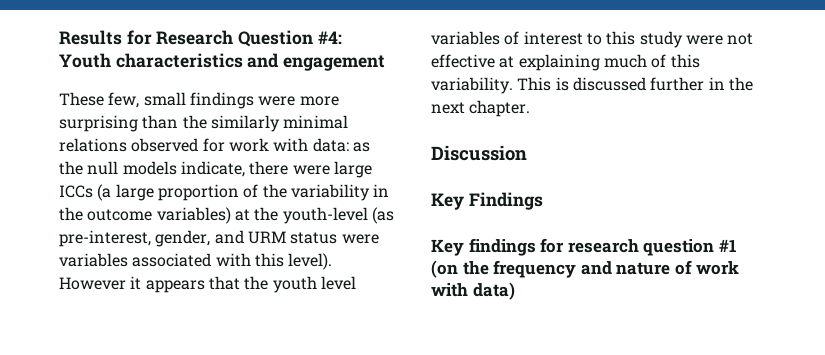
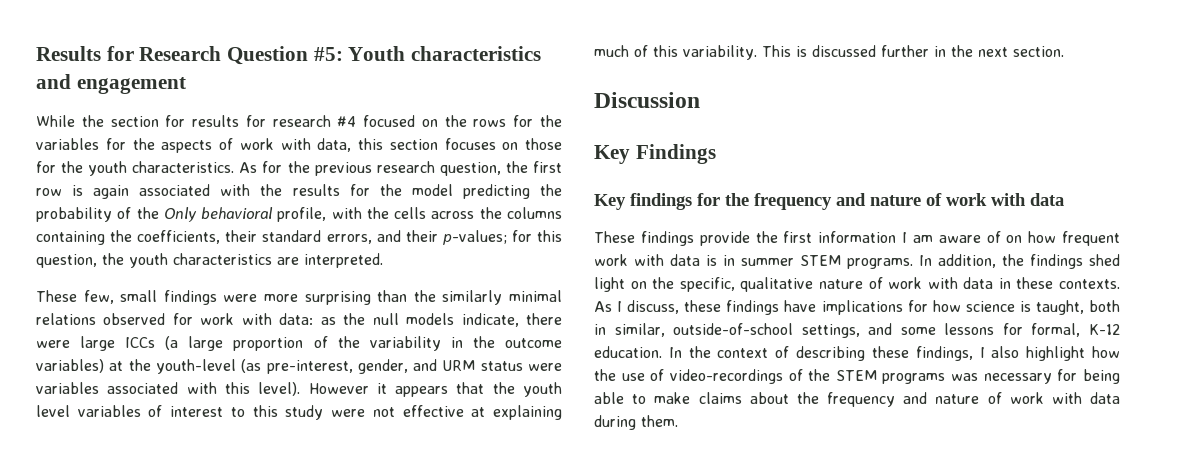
[317,31,342,44] #4: -> [313,47,343,61] #5:
(386, 63) none -> [36,115,562,127] [36,138,562,153] [36,161,562,176] [36,184,562,199] [36,207,562,222] [36,230,563,245] [36,253,383,268] // While the section for results for research #4 focused on the rows for the variables for the aspects of work with data, this section focuses on those for the youth characteristics. As for the previous research question, the first row is again associated with the results for the model predicting the probability of the Only behavioral profile, with the cells across the columns containing the coefficients, their standard errors, and their p-values; for this question, the youth characteristics are interpreted.
[469,100,531,117] chapter. -> [1013,46,1064,57] section.
[567,239,737,256] [431,260,739,278] [431,282,515,300] research question #1 (on the frequency and nature of work with data) -> [725,193,1064,210] [594,231,1120,246] [594,254,1120,269] [594,277,1120,292] [594,300,1120,315] [594,323,1120,338] [594,346,1120,361] [594,369,1120,384] [594,392,1120,407] [594,415,678,430] the frequency and nature of work with data // These findings provide the first information I am aware of on how frequent work with data is in summer STEM programs. In addition, the findings shed light on the specific, qualitative nature of work with data in these contexts. As I discuss, these findings have implications for how science is taught, both in similar, outside-of-school settings, and some lessons for formal, K-12 education. In the context of describing these findings, I also highlight how the use of video-recordings of the STEM programs was necessary for being able to make claims about the frequency and nature of work with data during them.

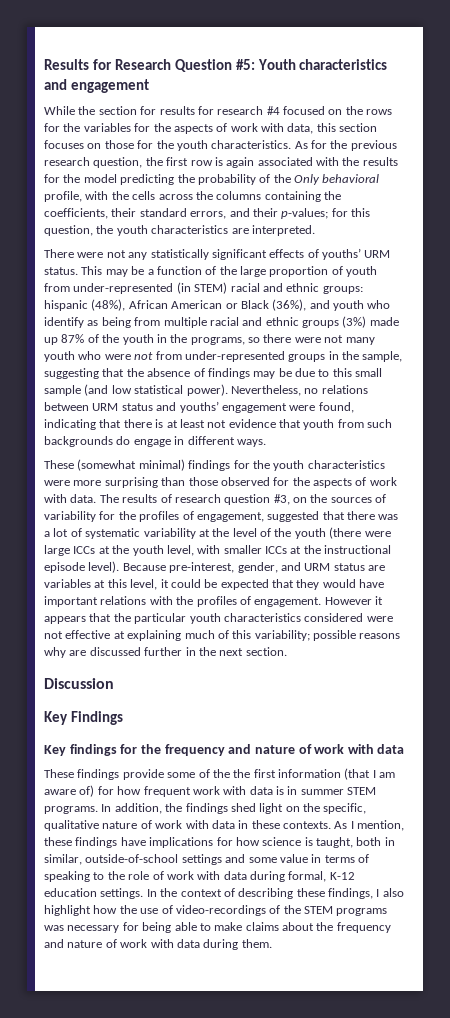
[36,290,563,305] [36,313,562,327] [36,336,562,351] [36,359,262,374] These few, small findings were more surprising than the similarly minimal relations observed for work with data: as the null models indicate, there were large ICCs (a large proportion of the variability in the outcome variables) at the youth-level (as -> [44,248,391,260] [44,266,378,277] [44,282,363,294] [44,299,391,311] [44,316,399,328] [44,334,375,345] [44,351,403,362] [44,368,383,379] [44,384,368,396] [44,401,354,413] [44,419,393,430] [44,436,266,447] [44,459,385,471] [44,477,397,488] [44,494,387,505] [44,511,399,522] [44,527,391,539] [44,545,392,556] [44,561,166,573] There were not any statistically significant effects of youths’ URM status. This may be a function of the large proportion of youth from under-represented (in STEM) racial and ethnic groups: hispanic (48%), African American or Black (36%), and youth who identify as being from multiple racial and ethnic groups (3%) made up 87% of the youth in the programs, so there were not many youth who were not from under-represented groups in the sample, suggesting that the absence of findings may be due to this small sample (and low statistical power). Nevertheless, no relations between URM status and youths’ engagement were found, indicating that there is at least not evidence that youth from such backgrounds do engage in different ways. // These (somewhat minimal) findings for the youth characteristics were more surprising than those observed for the aspects of work with data. The results of research question #3, on the sources of variability for the profiles of engagement, suggested that there was a lot of systematic variability at the level of the youth (there were large ICCs at the youth level, with smaller ICCs at the instructional episode level). Because
[528,363,562,371] [36,382,301,396] were variables associated with this level). -> [368,565,385,571] [44,579,385,590] [44,596,322,607] are variables at this level, it could be expected that they would have important relations with the profiles of engagement.
[523,382,563,397] [36,405,324,420] youth level variables of interest to this study -> [134,613,364,624] particular youth characteristics considered
[683,45,807,60] variability. This is -> [254,630,401,641] [44,647,87,658] variability; possible reasons why are
(750, 238) none -> [167,769,230,778] some of the
(897, 237) none -> [344,768,371,780] (that
[986,231,1023,243] of on -> [79,785,114,797] of) for
[627,300,680,314] discuss, -> [357,820,405,831] mention,
[801,324,860,338] settings, -> [181,854,222,865] settings
[944,323,1120,337] [594,346,662,358] lessons for formal, K-12 education. -> [279,854,369,863] [44,871,355,882] [44,888,144,899] value in terms of speaking to the role of work with data during formal, K-12 education settings.

